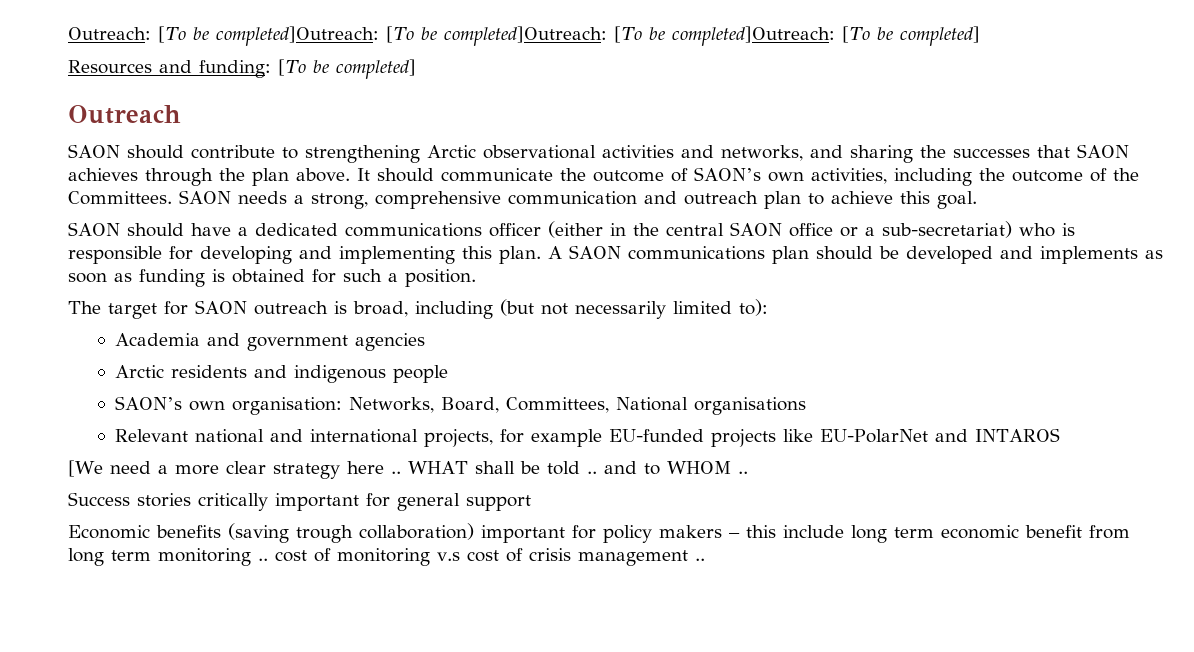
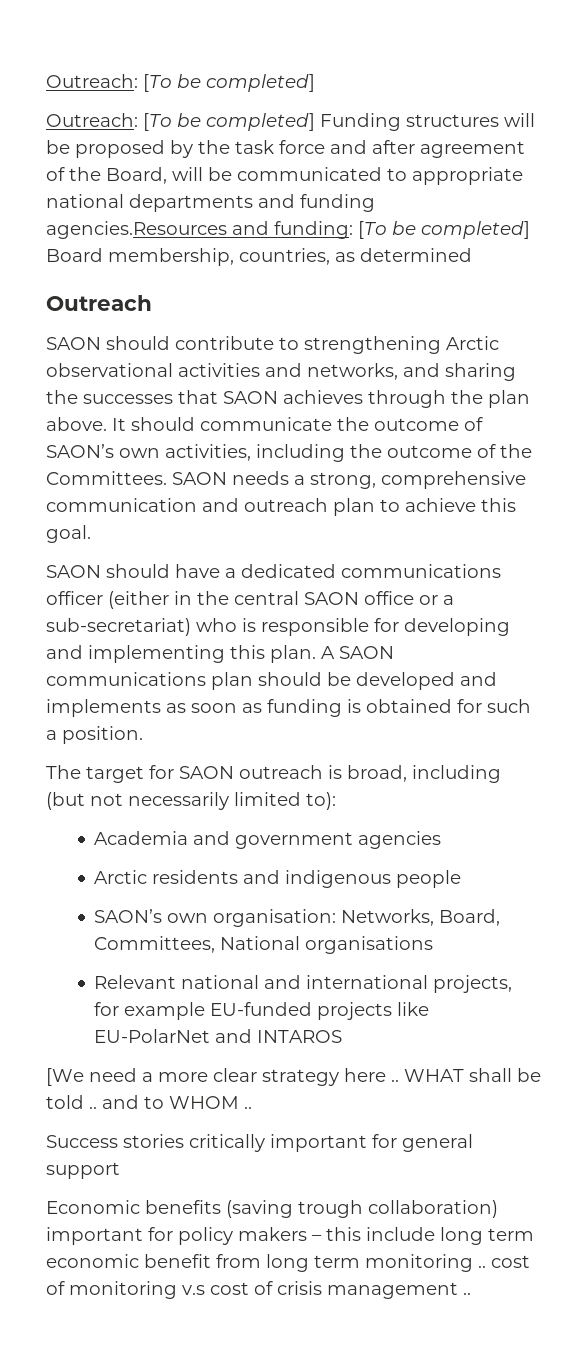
[68,26,980,46] [68,60,152,74] Outreach: [To be completed]Outreach: [To be completed]Outreach: [To be completed]Outreach: [To be completed] // Resources -> [46,74,315,92] [46,113,535,131] [46,140,525,158] [46,167,523,185] [46,194,375,212] [46,221,227,239] Outreach: [To be completed] // Outreach: [To be completed] Funding structures will be proposed by the task force and after agreement of the Board, will be communicated to appropriate national departments and funding agencies.Resources
(416, 69) none -> [46,248,472,266] Board membership, countries, as determined

